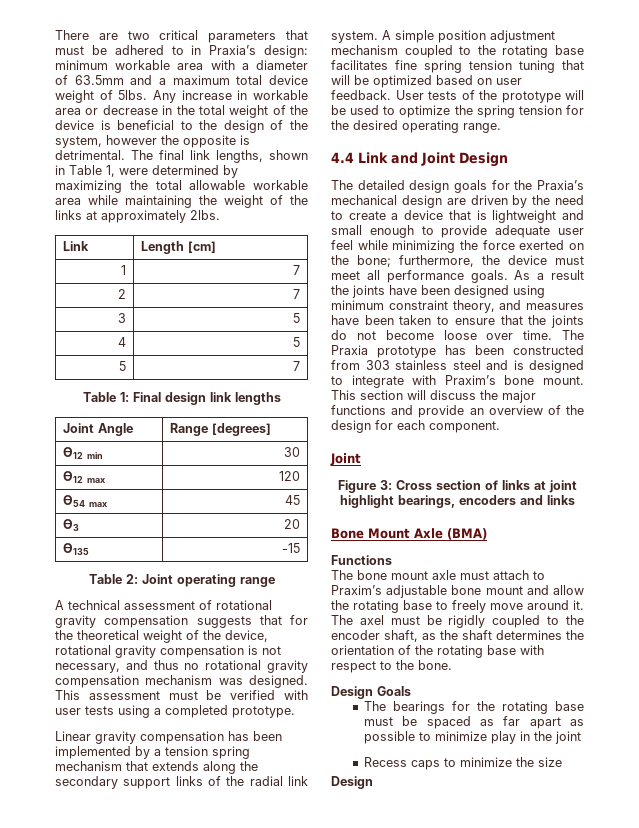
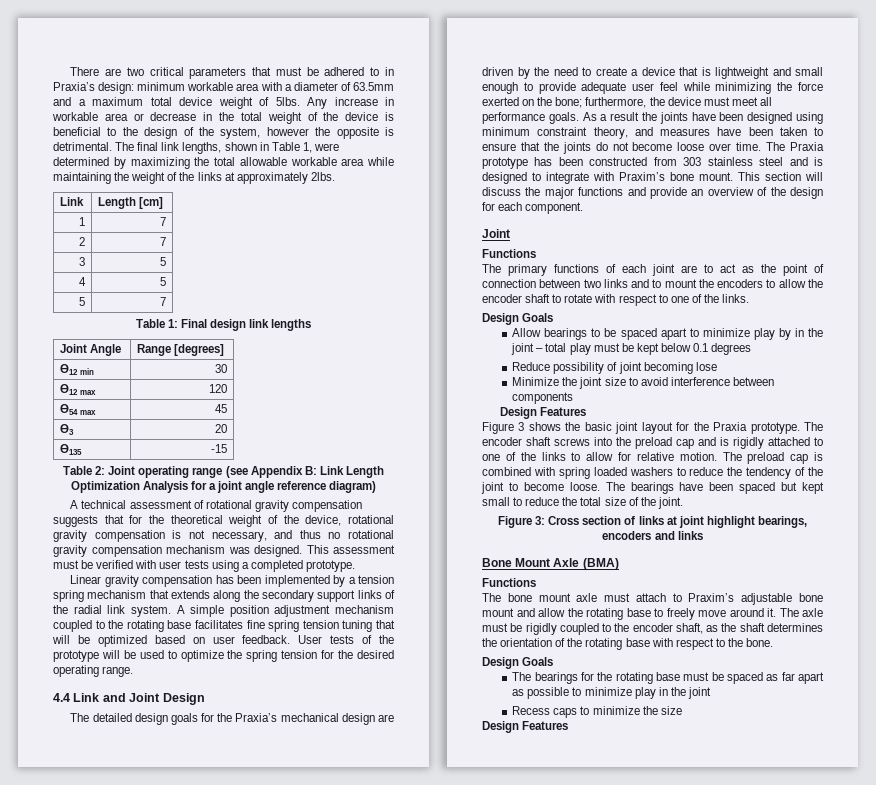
(275, 582) none -> [225,466,384,478] [70,481,377,493] (see Appendix B: Link Length Optimization Analysis for a joint angle reference diagram)
(361, 459) none -> [482,249,536,258] [482,264,824,276] [482,279,823,288] [482,294,750,306] [482,313,554,325] [512,328,824,340] [511,343,752,355] [512,362,717,374] [512,377,774,389] [512,392,574,404] [499,407,586,419] [482,422,823,434] [482,437,823,449] [482,452,823,464] [482,467,823,479] [481,482,824,494] [482,497,683,509] // Functions // The primary functions of each joint are to act as the point of connection between two links and to mount the encoders to allow the encoder shaft to rotate with respect to one of the links. // Design Goals // Allow bearings to be spaced apart to minimize play by in the joint – total play must be kept below 0.1 degrees // Reduce possibility of joint becoming lose // Minimize the joint size to avoid interference between components // Design Features // Figure 3 shows the basic joint layout for the Praxia prototype. The encoder shaft screws into the preload cap and is rigidly attached to one of the links to allow for relative motion. The preload cap is combined with spring loaded washers to reduce the tendency of the joint to become loose. The bearings have been spaced but kept small to reduce the total size of the joint.
[359,615,384,625] axel -> [802,608,823,617] axle
(373, 782) none -> [522,721,569,730] Features

